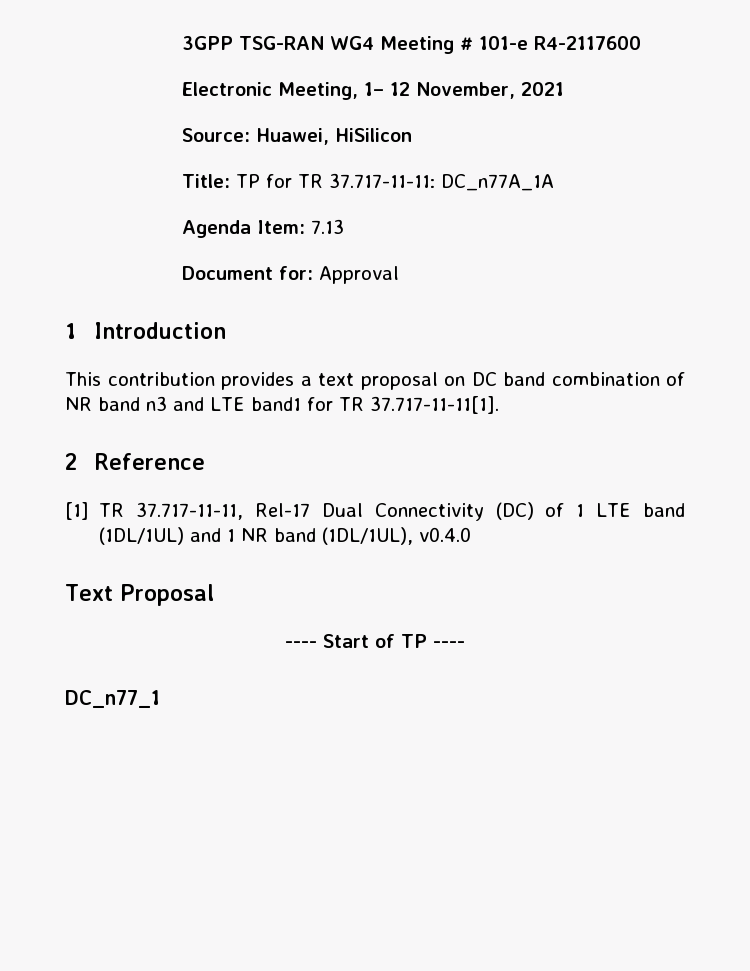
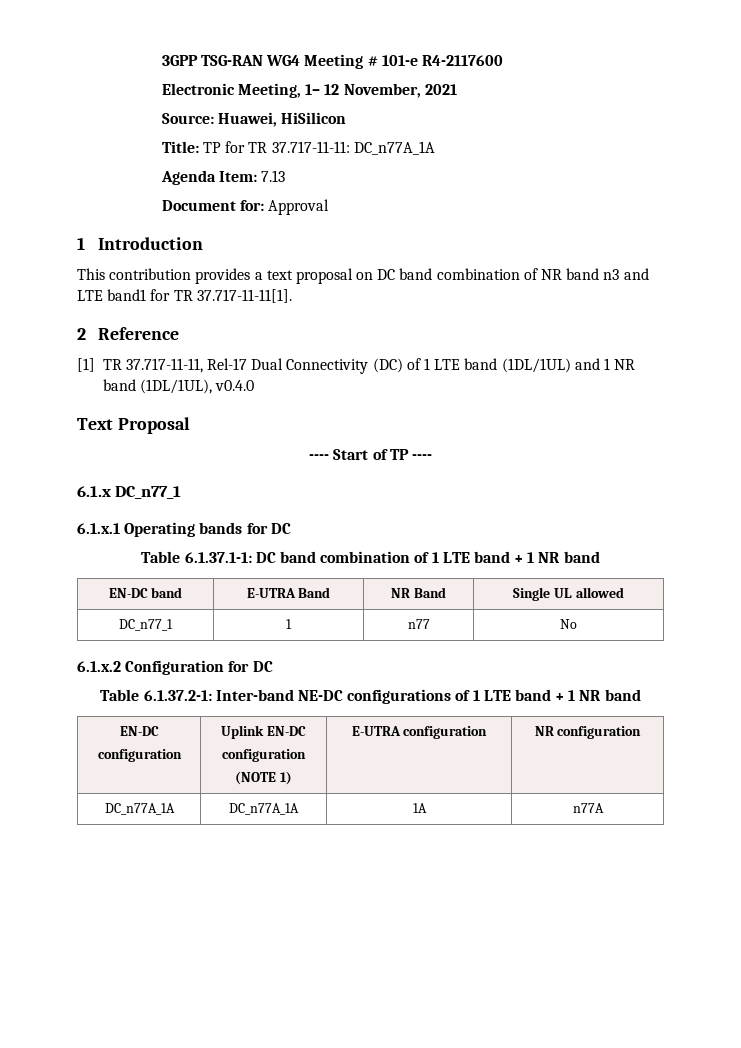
[65,690,160,708] DC_n77_1 -> [77,486,182,499] [77,522,291,537] [141,551,600,563] [108,587,183,598] [246,587,331,598] [391,587,446,598] [513,587,624,601] [119,619,173,631] [286,619,292,629] [407,619,430,629] [560,619,577,629] [77,660,273,675] [100,689,641,704] [119,726,159,736] [97,749,182,762] [221,725,306,739] [222,749,306,762] [235,771,292,785] [351,726,488,739] [534,726,642,739] [104,803,175,815] [229,803,299,815] [412,803,427,813] [572,803,604,813] 6.1.x DC_n77_1 // 6.1.x.1 Operating bands for DC // Table 6.1.37.1-1: DC band combination of 1 LTE band + 1 NR band // EN-DC band | E-UTRA Band | NR Band | Single UL allowed // DC_n77_1 | 1 | n77 | No // 6.1.x.2 Configuration for DC // Table 6.1.37.2-1: Inter-band NE-DC configurations of 1 LTE band + 1 NR band // EN-DC // configuration | Uplink EN-DC // configuration // (NOTE 1) | E-UTRA configuration | NR configuration // DC_n77A_1A | DC_n77A_1A | 1A | n77A

